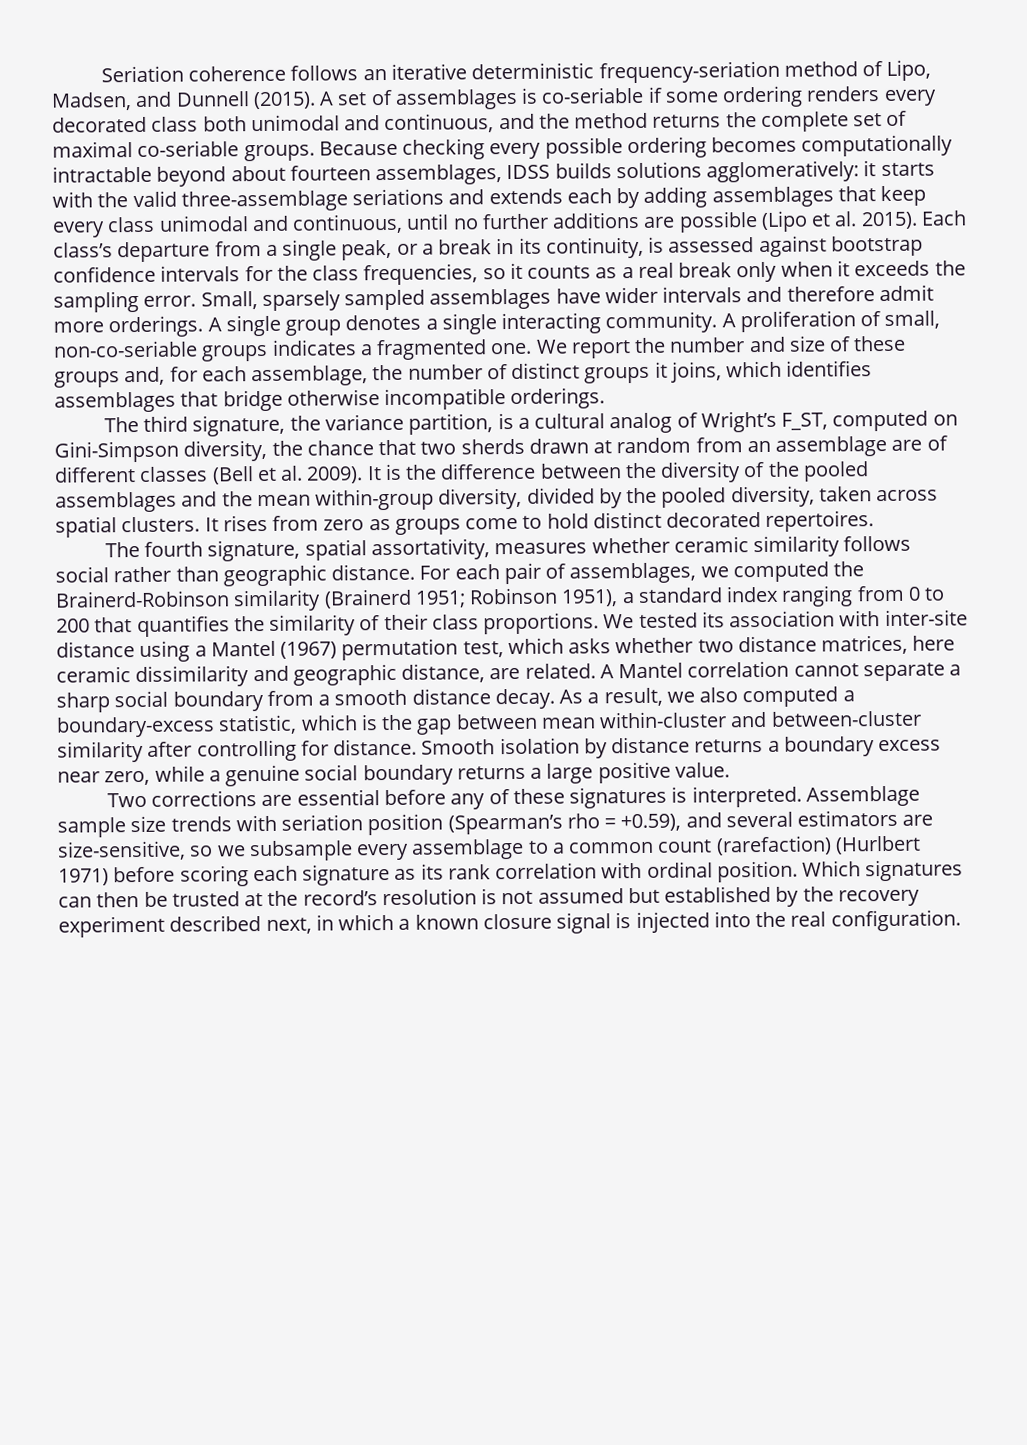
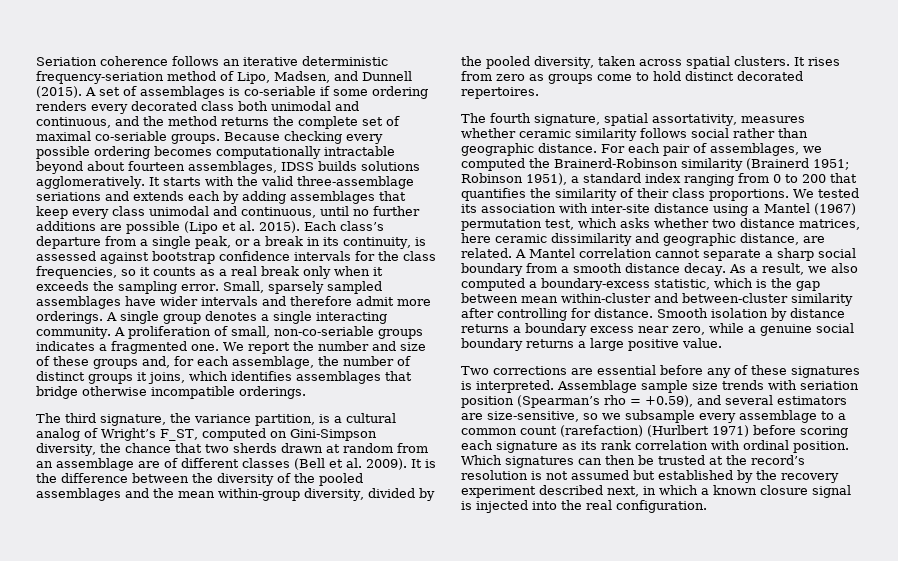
[706,160,877,183] agglomeratively: it -> [36,176,160,189] agglomeratively. It

